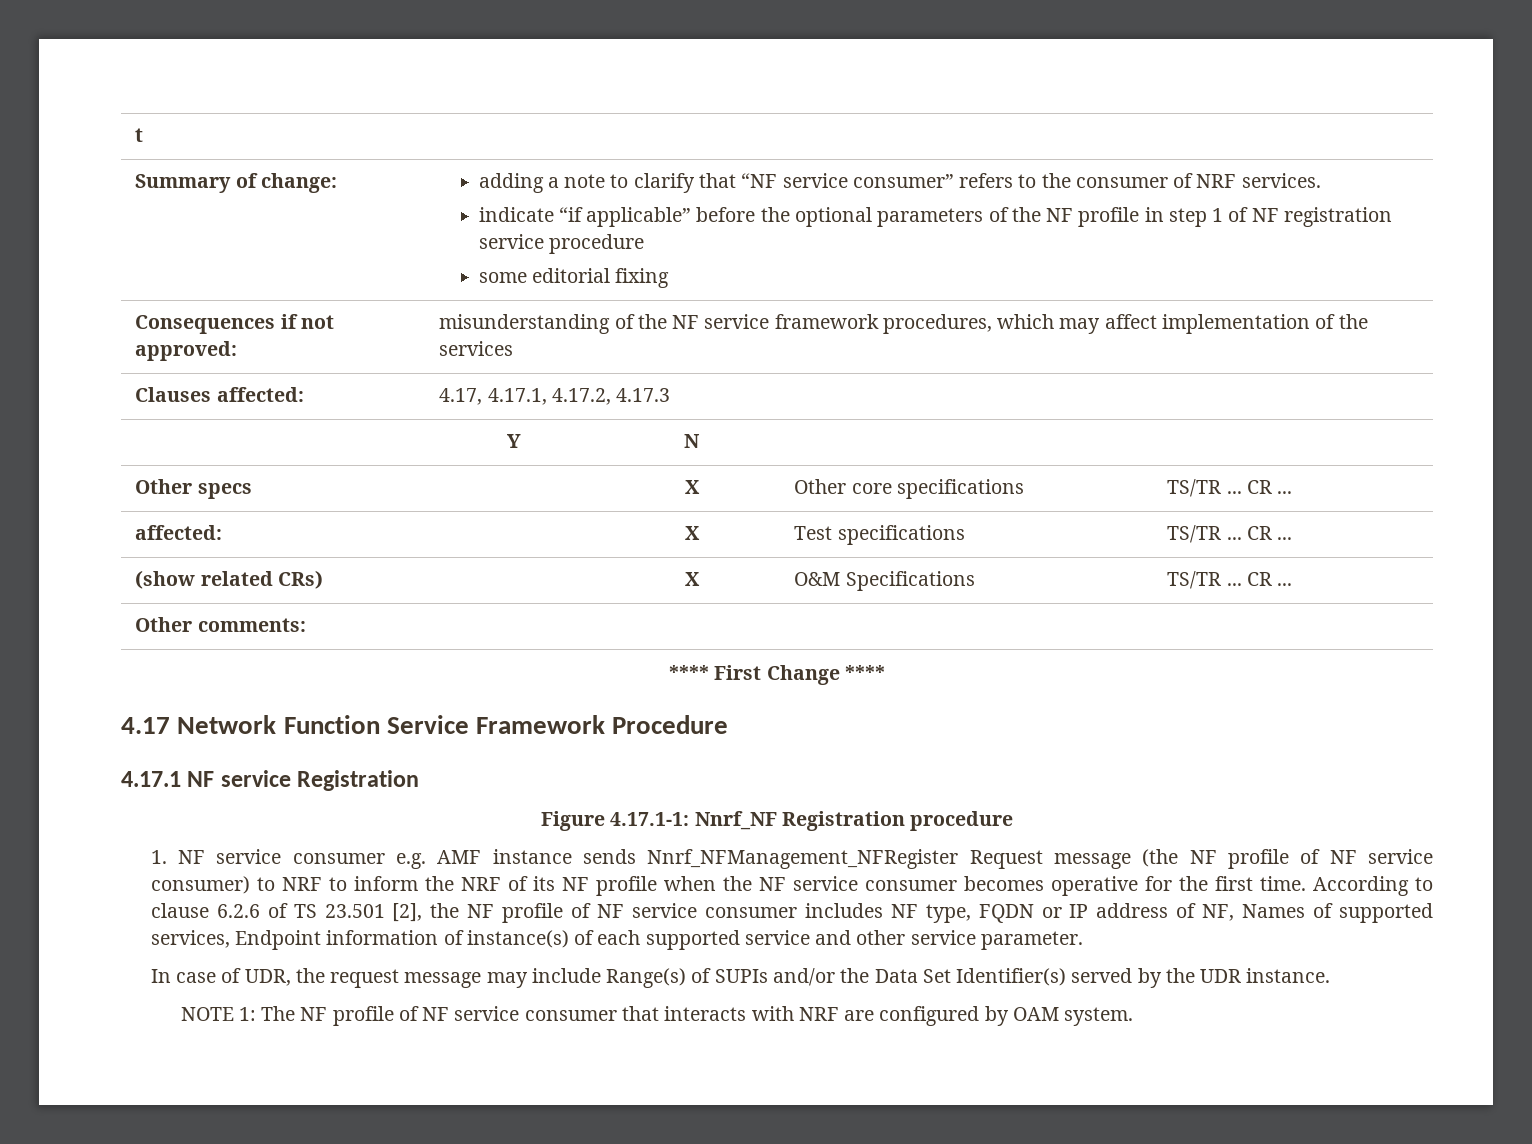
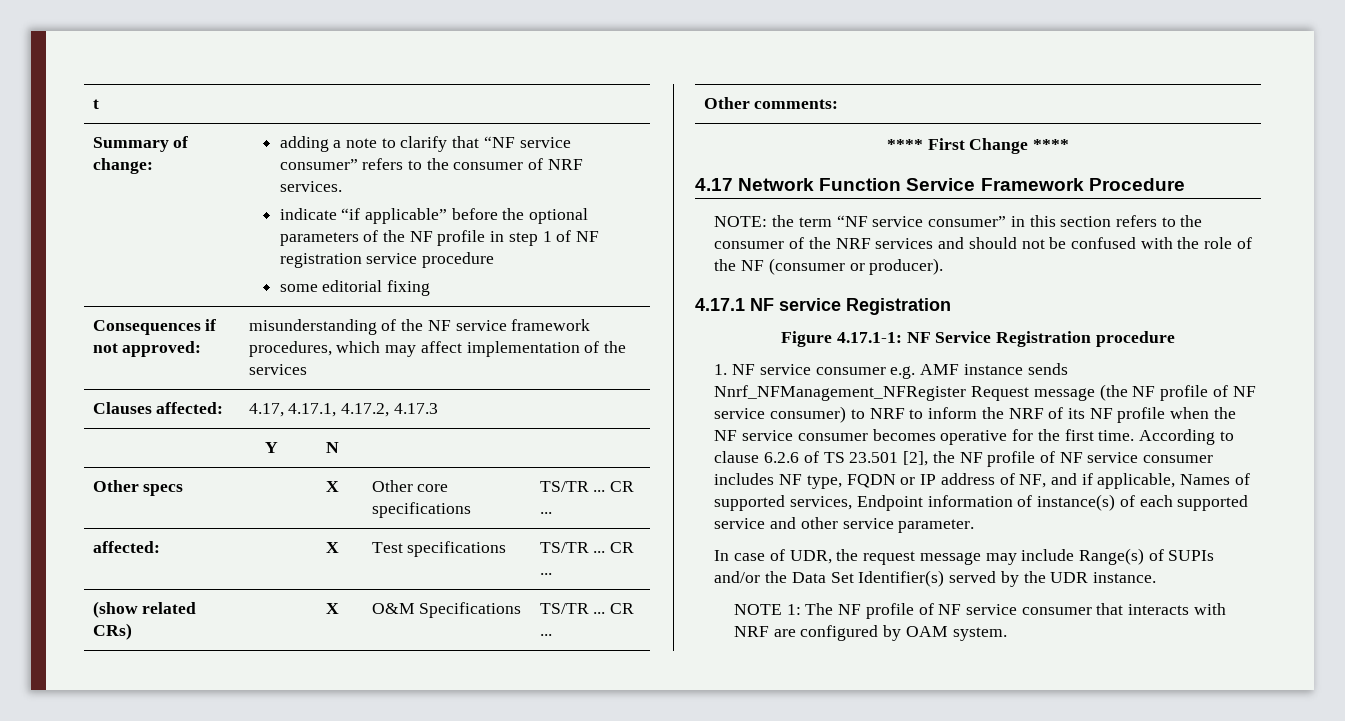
(729, 724) none -> [714,215,1203,227] [714,237,1252,249] [714,258,944,275] // NOTE: the term “NF service consumer” in this section refers to the consumer of the NRF services and should not be confused with the role of the NF (consumer or producer).
[694,811,777,830] Nnrf_NF -> [906,331,992,343] NF Service
(1235, 912) none -> [1050,473,1176,489] and if applicable,

